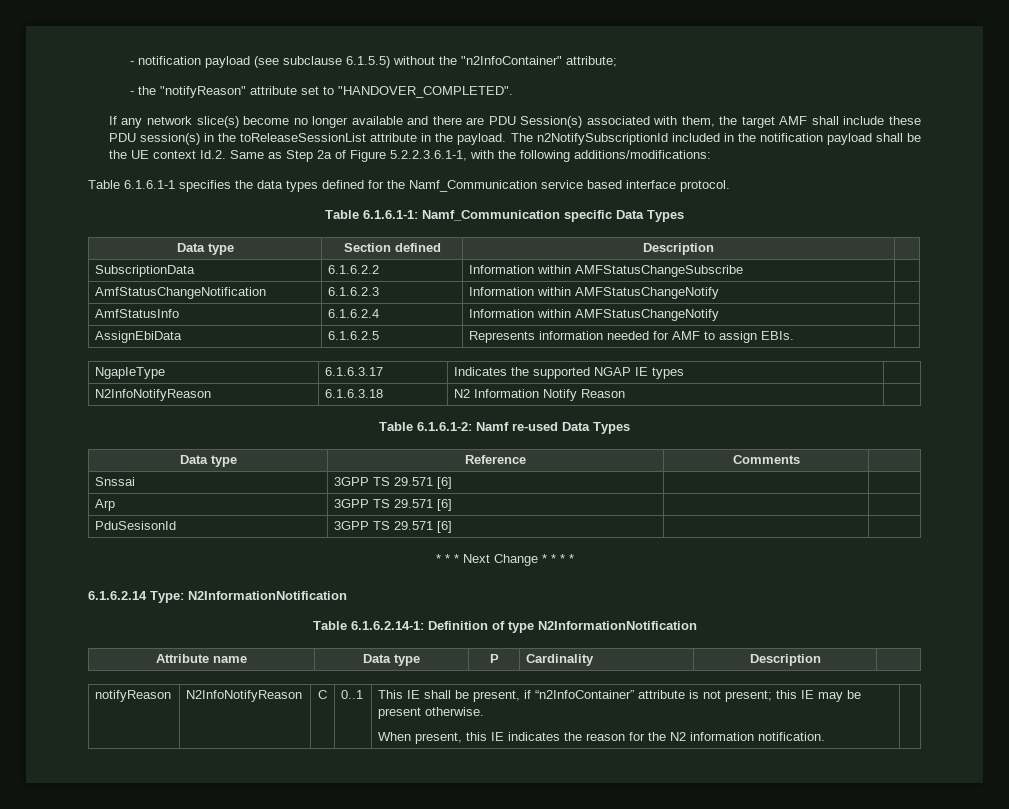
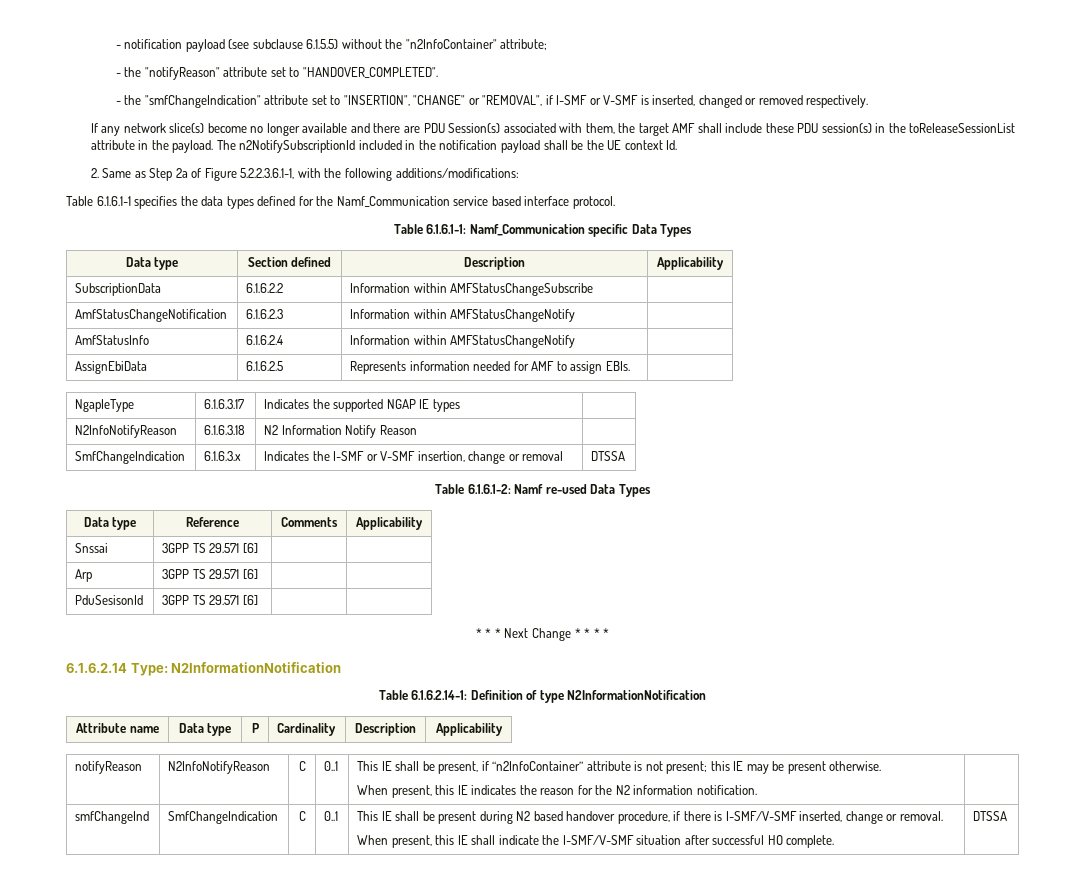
(513, 92) none -> [115,95,869,108] // - the "smfChangeIndication" attribute set to "INSERTION", "CHANGE" or "REMOVAL", if I-SMF or V-SMF is inserted, changed or removed respectively.
[199,150,226,159] Id.2. -> [666,140,678,150] [90,168,99,178] Id. // 2.
(715, 249) none -> [657,257,724,270] Applicability
(626, 393) none -> [75,451,186,464] [204,451,242,461] [264,451,564,464] [591,451,626,461] // SmfChangeIndication | 6.1.6.3.x | Indicates the I-SMF or V-SMF insertion, change or removal | DTSSA
(800, 459) none -> [356,517,423,530] Applicability
(821, 660) none -> [435,723,503,736] Applicability
(826, 736) none -> [75,811,150,824] [168,811,279,824] [298,811,306,821] [324,811,339,821] [357,811,943,824] [357,835,835,848] [973,811,1008,821] // smfChangeInd | SmfChangeIndication | C | 0..1 | This IE shall be present during N2 based handover procedure, if there is I-SMF/V-SMF inserted, change or removal. // When present, this IE shall indicate the I-SMF/V-SMF situation after successful HO complete. | DTSSA

